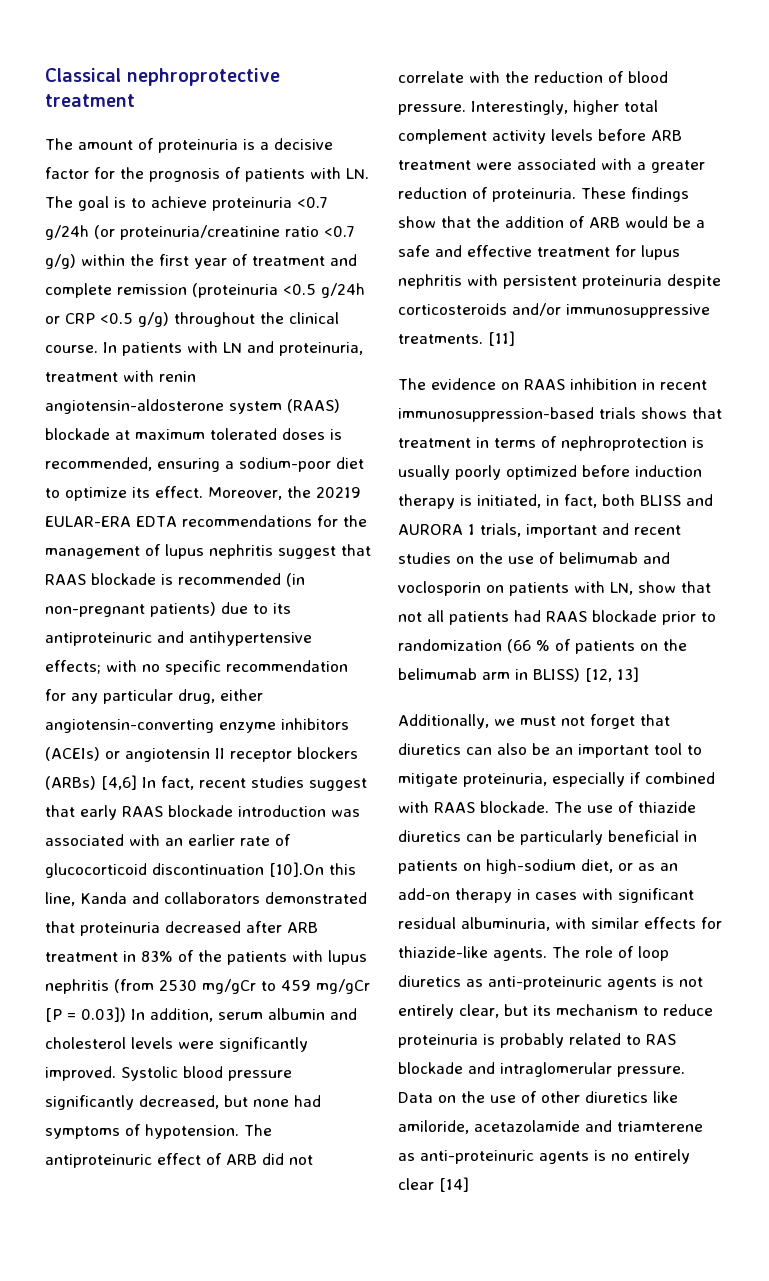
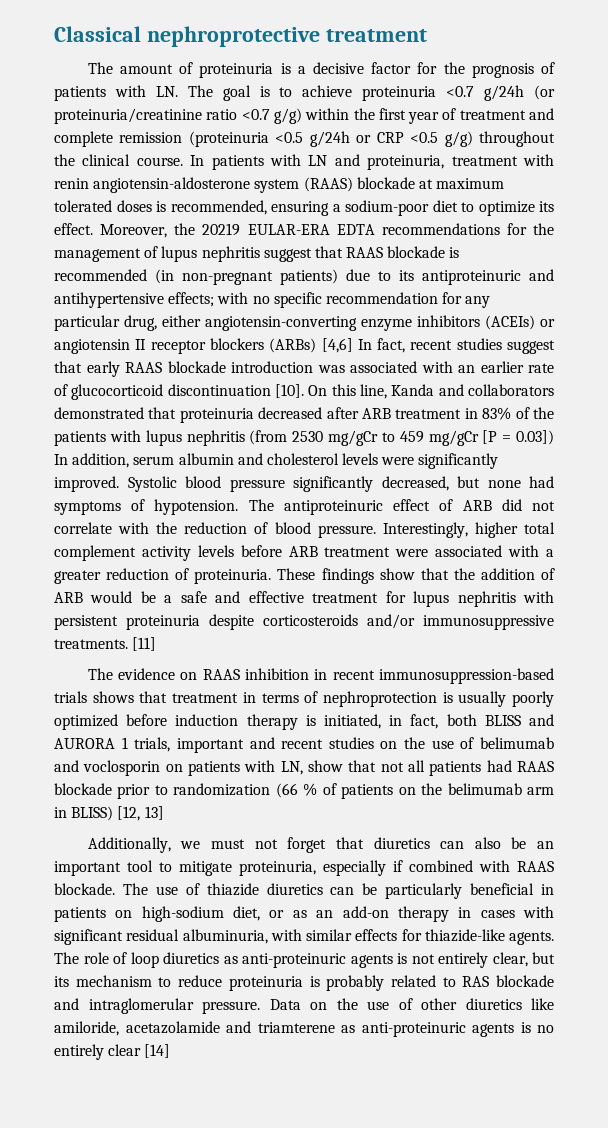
[269,862,324,877] [10].On -> [275,384,328,398] [10]. On

